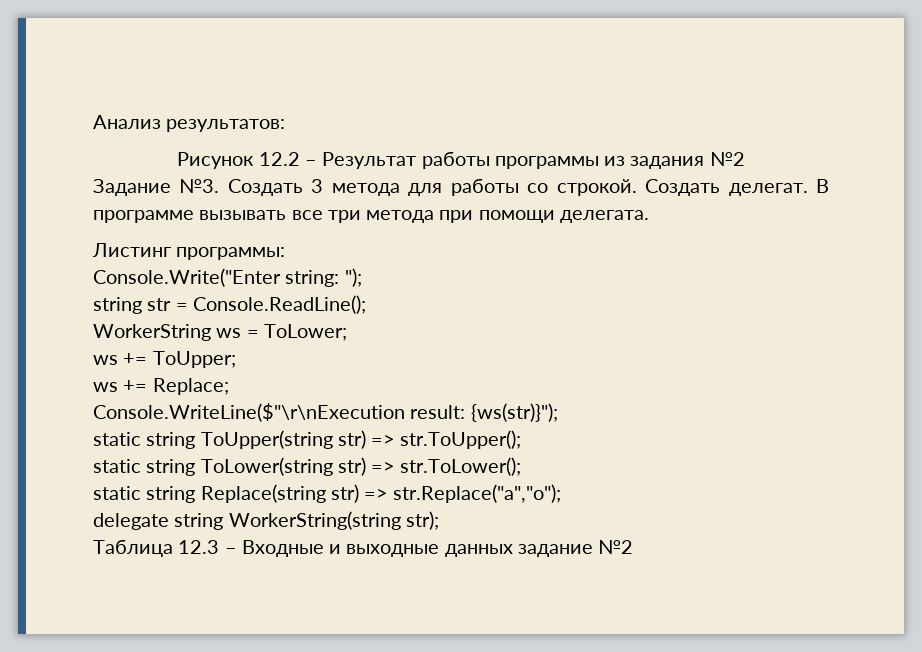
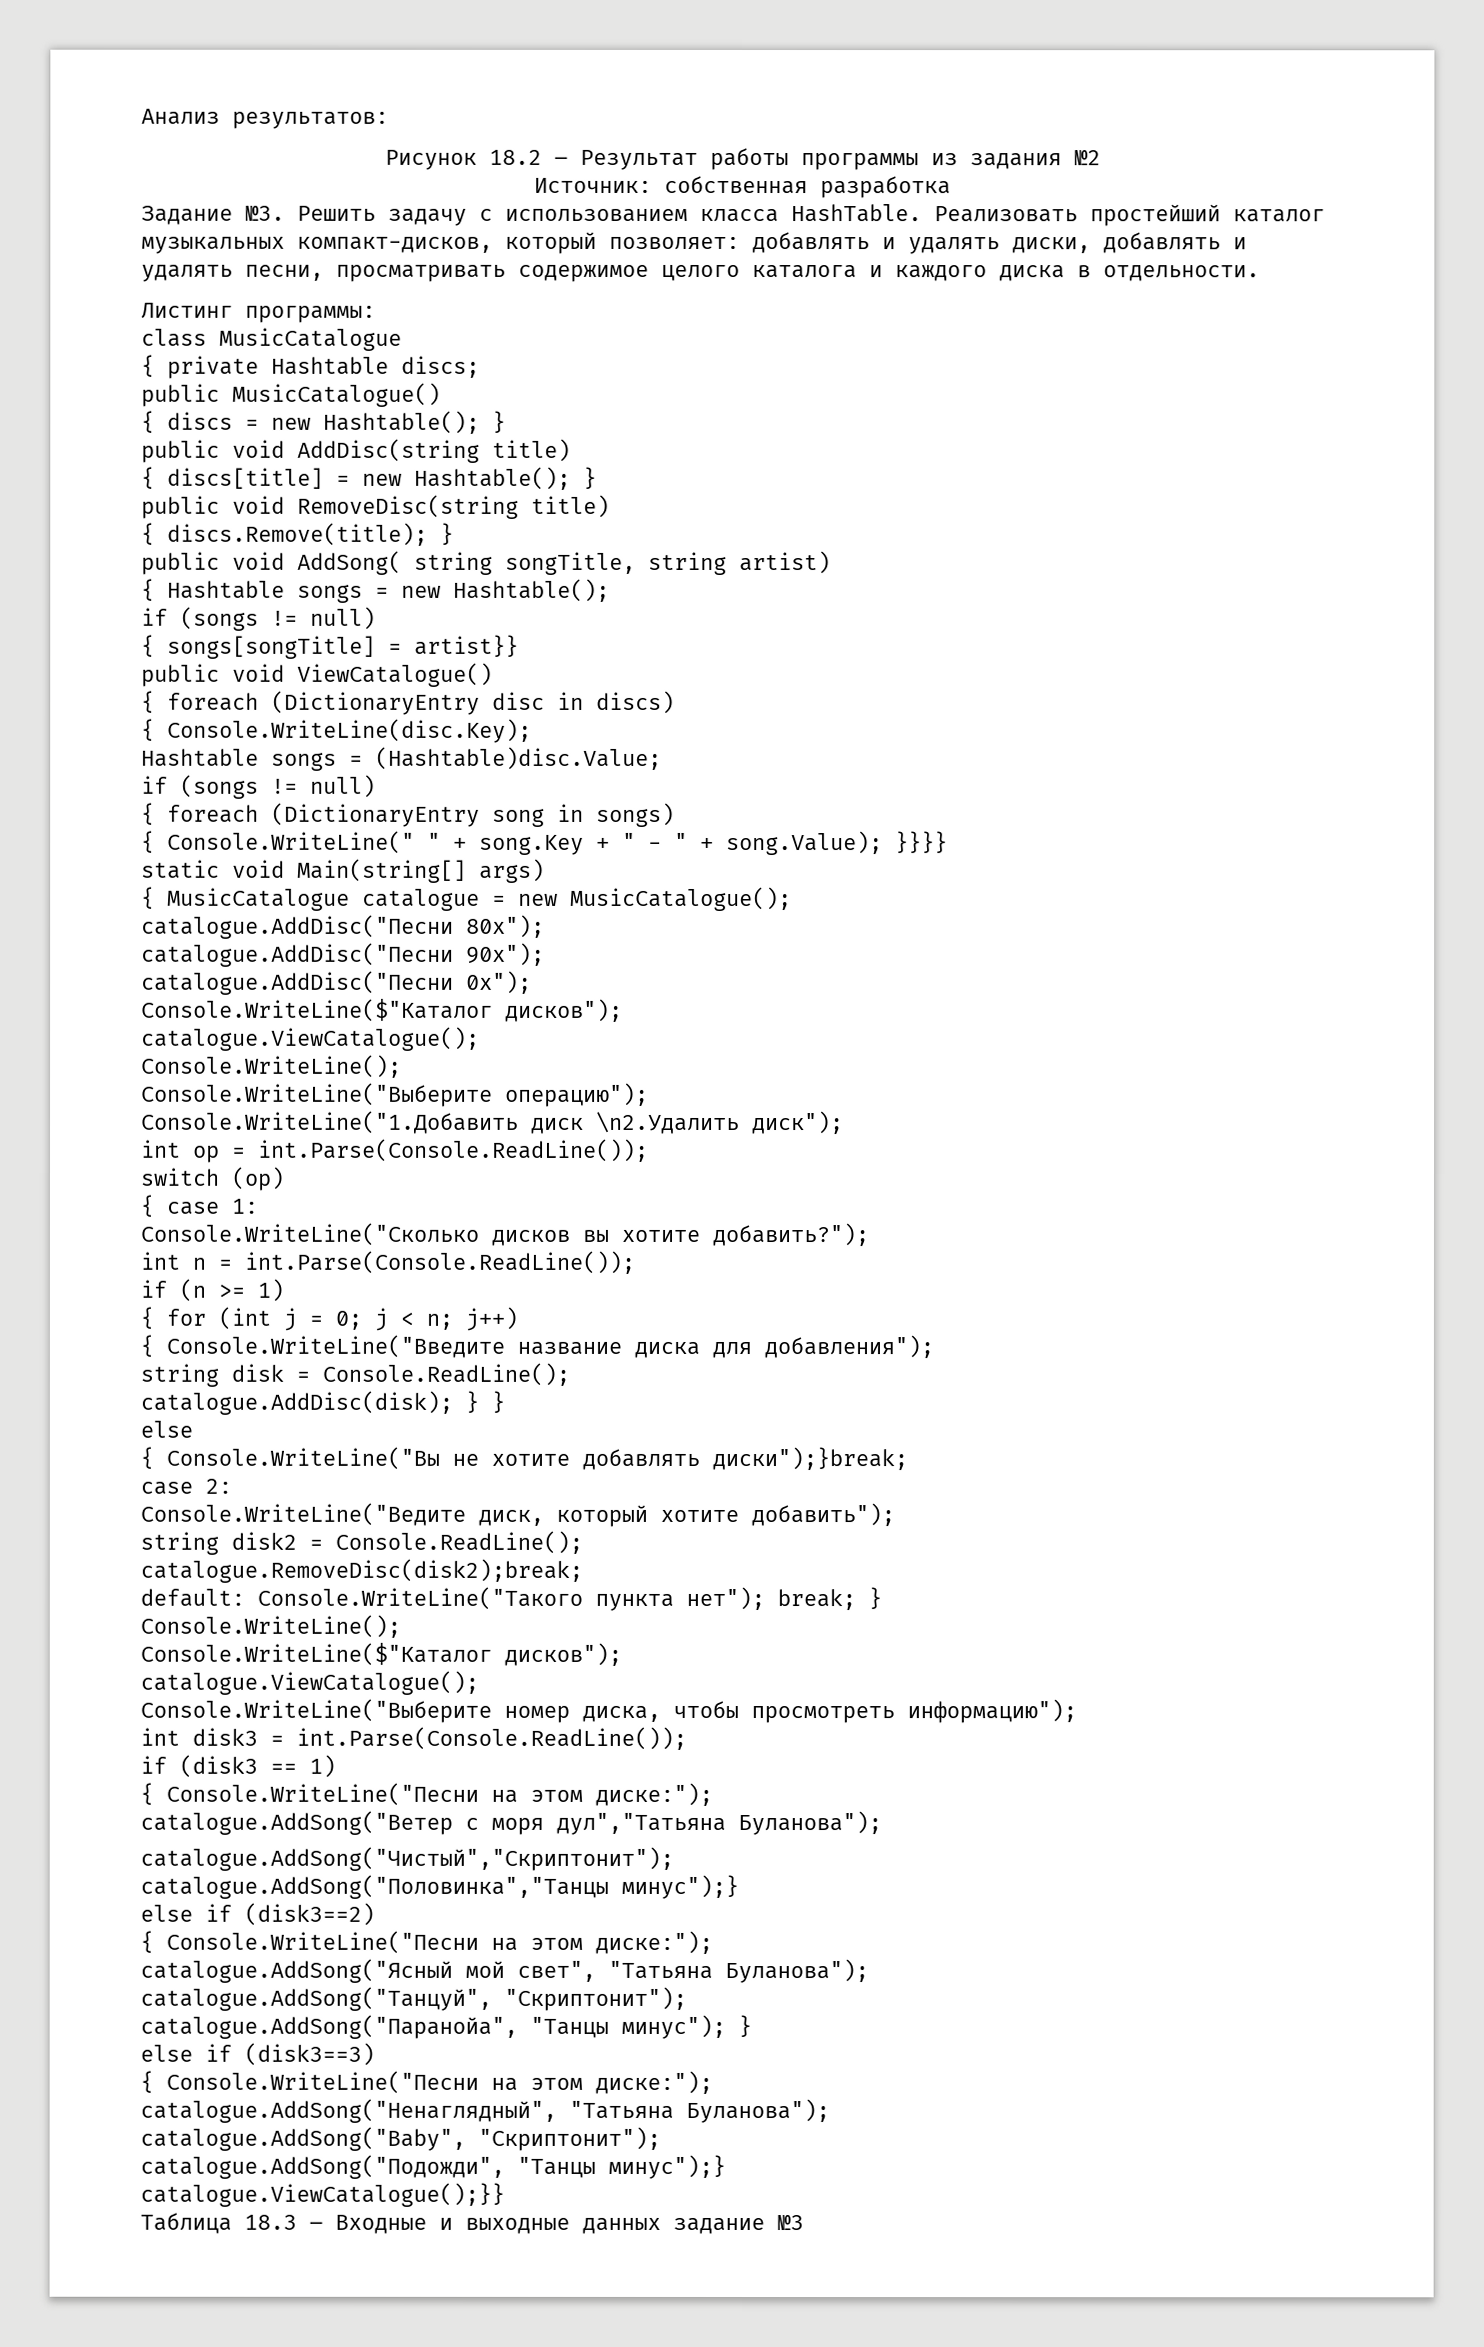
[258,152,300,166] 12.2 -> [488,149,542,165] 18.2
(745, 159) none -> [534,175,951,199] // Источник: собственная разработка
[227,178,830,196] [93,210,649,223] [92,243,286,260] [93,268,362,287] [93,295,366,314] [93,324,347,341] [93,351,236,368] [93,378,229,395] [93,403,558,422] [93,430,522,449] [93,457,522,476] [93,484,562,503] [93,511,439,530] Создать 3 метода для работы со строкой. Создать делегат. В программе вызывать все три метода при помощи делегата. // Листинг программы: // Console.Write("Enter string: "); // string str = Console.ReadLine(); // WorkerString ws = ToLower; // ws += ToUpper; // ws += Replace; // Console.WriteLine($"\r\nExecution result: {ws(str)}"); // static string ToUpper(string str) => str.ToUpper(); // static string ToLower(string str) => str.ToLower(); // static string Replace(string str) => str.Replace("а","о"); // delegate string WorkerString(string str); -> [297,204,1325,227] [141,231,1247,255] [141,264,1260,282] [141,302,376,323] [141,327,402,351] [141,354,480,379] [141,382,441,407] [141,410,506,434] [141,438,571,463] [141,466,597,490] [141,494,610,519] [141,522,454,546] [141,550,831,575] [141,578,610,603] [141,606,376,631] [141,634,519,659] [141,662,493,687] [141,690,675,715] [141,718,532,743] [141,746,662,771] [141,774,376,799] [141,802,675,827] [141,830,948,856] [141,858,545,883] [141,886,792,912] [141,914,545,939] [141,942,545,967] [141,970,532,995] [141,998,623,1022] [141,1026,480,1051] [141,1054,402,1078] [141,1082,649,1107] [141,1110,844,1135] [141,1138,649,1163] [140,1166,285,1191] [140,1194,258,1217] [140,1222,869,1247] [140,1250,635,1274] [140,1278,284,1302] [140,1306,518,1331] [140,1334,934,1359] [140,1362,570,1387] [140,1390,505,1415] [140,1420,193,1438] [140,1446,908,1471] [140,1478,232,1495] [140,1502,895,1527] [140,1530,583,1555] [140,1558,583,1583] [140,1586,882,1611] [140,1614,401,1638] [140,1642,622,1666] [140,1670,479,1695] [140,1698,1077,1724] [140,1726,687,1750] [140,1754,336,1778] [140,1782,713,1806] [140,1810,882,1836] [140,1846,674,1871] [140,1874,739,1899] [140,1902,375,1926] [140,1930,713,1954] [140,1958,869,1984] [140,1986,687,2011] [140,2014,752,2039] [140,2042,375,2066] [140,2070,713,2094] [140,2098,830,2124] [140,2126,661,2151] [140,2154,726,2179] [140,2182,505,2207] Решить задачу с использованием класса HashTable. Реализовать простейший каталог музыкальных компакт-дисков, который позволяет: добавлять и удалять диски, добавлять и удалять песни, просматривать содержимое целого каталога и каждого диска в отдельности. // Листинг программы: // class MusicCatalogue // { private Hashtable discs; // public MusicCatalogue() // { discs = new Hashtable(); } // public void AddDisc(string title) // { discs[title] = new Hashtable(); } // public void RemoveDisc(string title) // { discs.Remove(title); } // public void AddSong( string songTitle, string artist) // { Hashtable songs = new Hashtable(); // if (songs != null) // { songs[songTitle] = artist}} // public void ViewCatalogue() // { foreach (DictionaryEntry disc in discs) // { Console.WriteLine(disc.Key); // Hashtable songs = (Hashtable)disc.Value; // if (songs != null) // { foreach (DictionaryEntry song in songs) // { Console.WriteLine(" " + song.Key + " - " + song.Value); }}}} // static void Main(string[] args) // { MusicCatalogue catalogue = new MusicCatalogue(); // catalogue.AddDisc("Песни 80х"); // catalogue.AddDisc("Песни 90х"); // catalogue.AddDisc("Песни 0х"); // Console.WriteLine($"Каталог дисков"); // catalogue.ViewCatalogue(); // Console.WriteLine(); // Console.WriteLine("Выберите операцию"); // Console.WriteLine("1.Добавить диск \n2.Удалить диск"); // int op = int.Parse(Console.ReadLine()); // switch (op) // { case 1: // Console.WriteLine("Сколько дисков вы хотите добавить?"); // int n = int.Parse(Console.ReadLine()); // if (n >= 1) // { for (int j = 0; j < n; j++) // { Console.WriteLine("Введите название диска для добавления"); // string disk = Console.ReadLine(); // catalogue.AddDisc(disk); } } // else // { Console.WriteLine("Вы не хотите добавлять диски");}break; // case 2: // Console.WriteLine("Ведите диск, который хотите добавить"); // string disk2 = Console.ReadLine(); // catalogue.RemoveDisc(disk2);break; // default: Console.WriteLine("Такого пункта нет"); break; } // Console.WriteLine(); // Console.WriteLine($"Каталог дисков"); // catalogue.ViewCatalogue(); // Console.WriteLine("Выберите номер диска, чтобы просмотреть информацию"); // int disk3 = int.Parse(Console.ReadLine()); // if (disk3 == 1) // { Console.WriteLine("Песни на этом диске:"); // catalogue.AddSong("Ветер с моря дул","Татьяна Буланова"); // catalogue.AddSong("Чистый","Скриптонит"); // catalogue.AddSong("Половинка","Танцы минус");} // else if (disk3==2) // { Console.WriteLine("Песни на этом диске:"); // catalogue.AddSong("Ясный мой свет", "Татьяна Буланова"); // catalogue.AddSong("Танцуй", "Скриптонит"); // catalogue.AddSong("Паранойа", "Танцы минус"); } // else if (disk3==3) // { Console.WriteLine("Песни на этом диске:"); // catalogue.AddSong("Ненаглядный", "Татьяна Буланова"); // catalogue.AddSong("Baby", "Скриптонит"); // catalogue.AddSong("Подожди", "Танцы минус");} // catalogue.ViewCatalogue();}}
[178,540,220,554] 12.3 -> [244,2214,297,2230] 18.3
[598,540,634,554] №2 -> [777,2215,804,2231] №3

